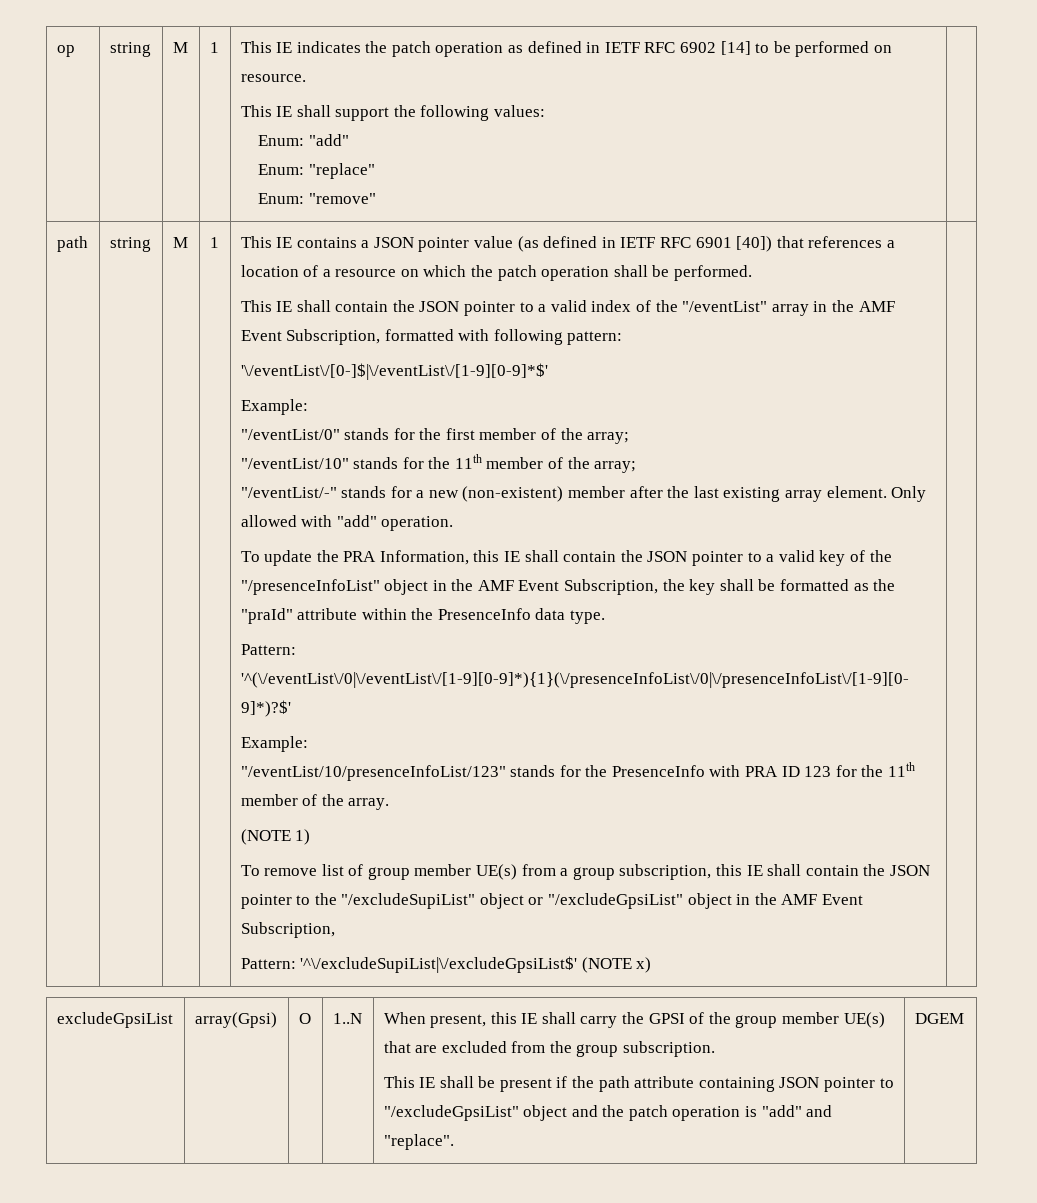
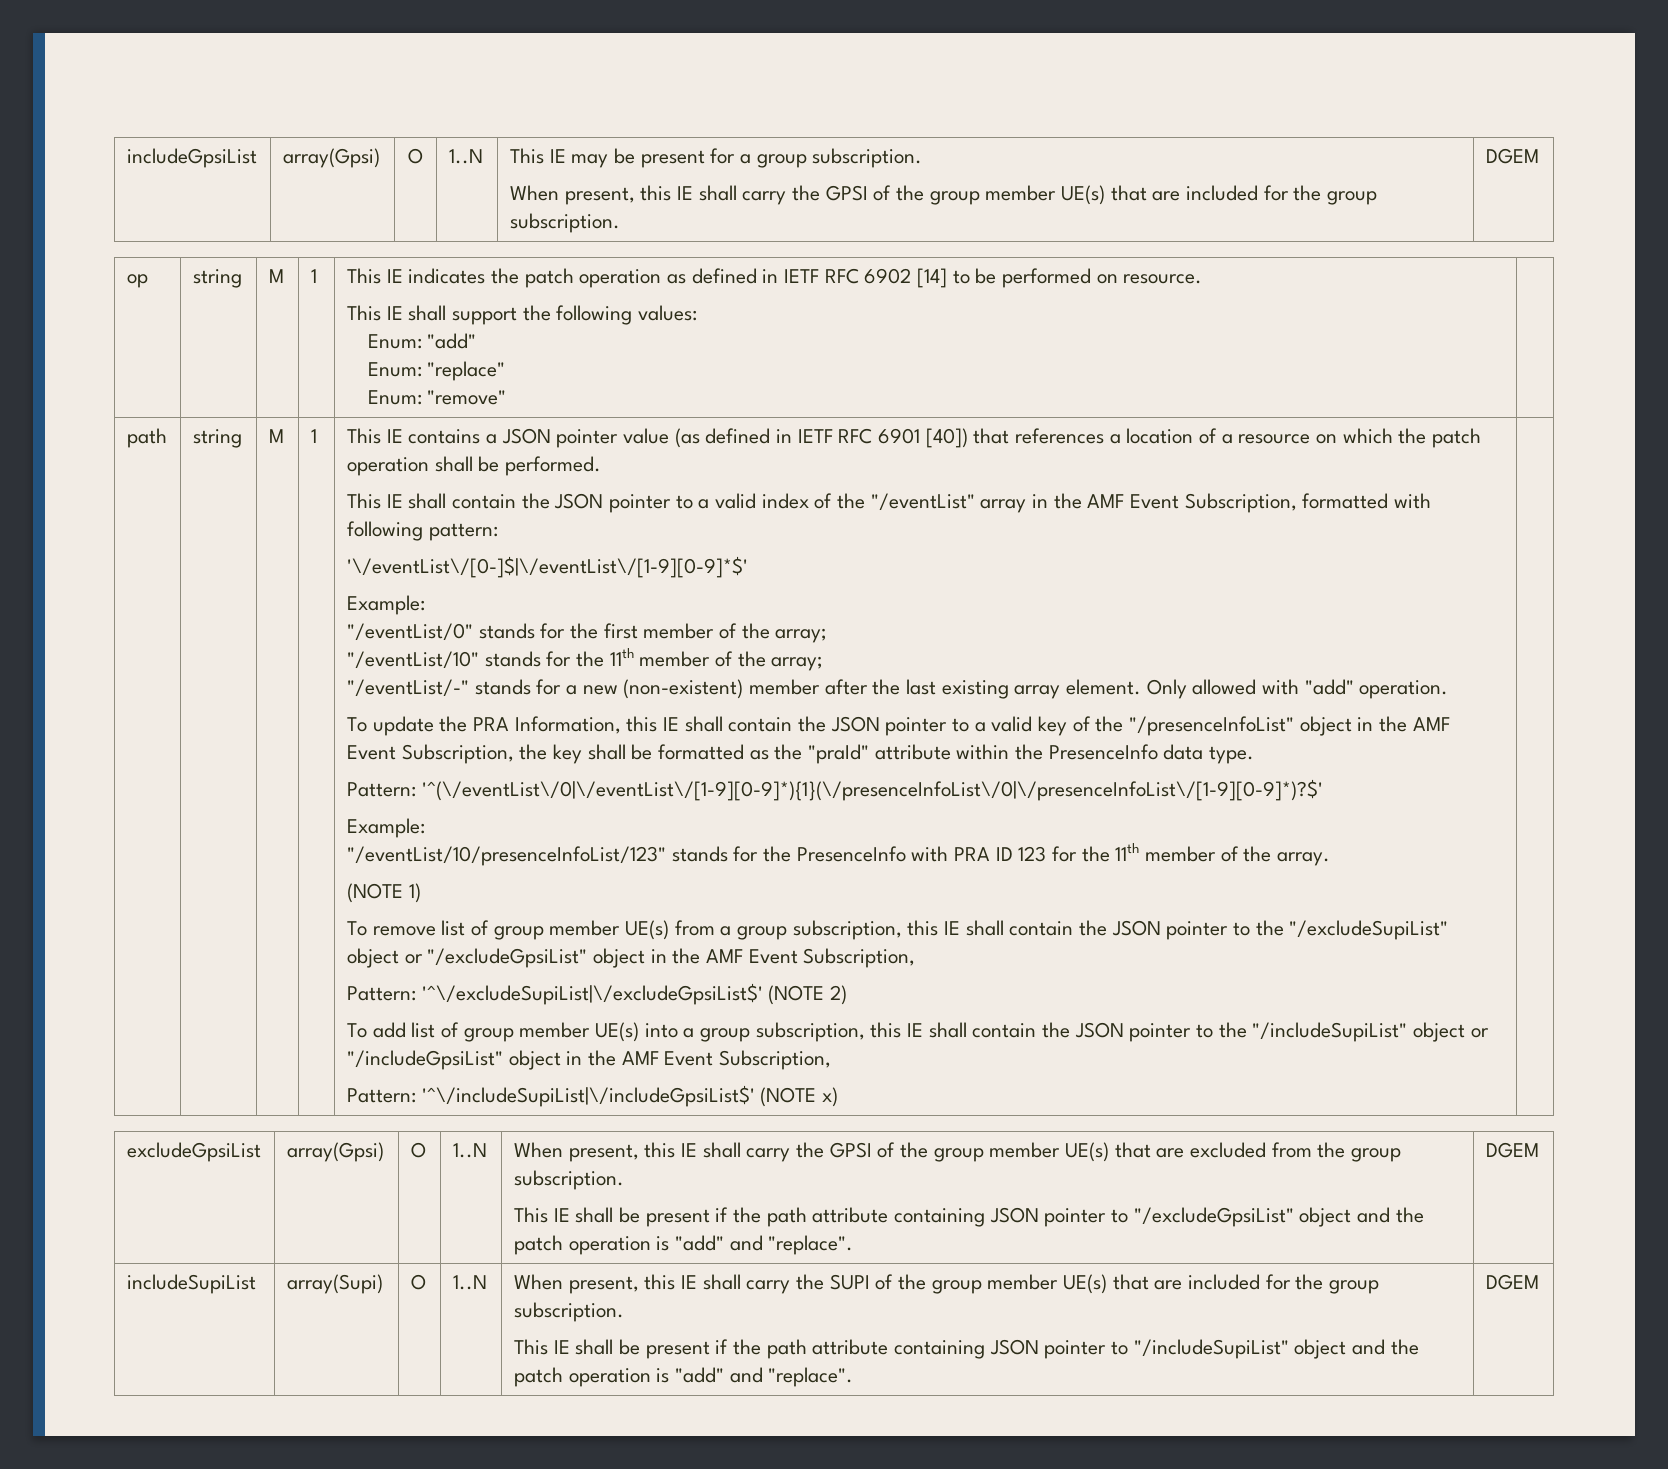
(56, 51) none -> [126,148,257,168] [282,148,380,168] [408,148,423,164] [448,149,483,164] [509,148,923,168] [509,185,1377,205] [509,213,620,233] [1485,148,1539,164] includeGpsiList | array(Gpsi) | O | 1..N | This IE may be present for a group subscription. // When present, this IE shall carry the GPSI of the group member UE(s) that are included for the group subscription. | DGEM //
(632, 965) none -> [829,985,847,1005] [346,1022,1489,1042] [346,1050,831,1070] [346,1085,817,1107] 2) // To add list of group member UE(s) into a group subscription, this IE shall contain the JSON pointer to the "/includeSupiList" object or "/includeGpsiList" object in the AMF Event Subscription, // Pattern: '^\/includeSupiList|\/includeGpsiList$' (NOTE
(964, 1018) none -> [126,1274,256,1294] [286,1274,383,1294] [410,1274,426,1290] [452,1275,487,1290] [513,1274,1379,1294] [513,1302,624,1322] [513,1339,1419,1359] [513,1367,854,1387] [1485,1274,1539,1290] // includeSupiList | array(Supi) | O | 1..N | When present, this IE shall carry the SUPI of the group member UE(s) that are included for the group subscription. // This IE shall be present if the path attribute containing JSON pointer to "/includeSupiList" object and the patch operation is "add" and "replace". | DGEM

